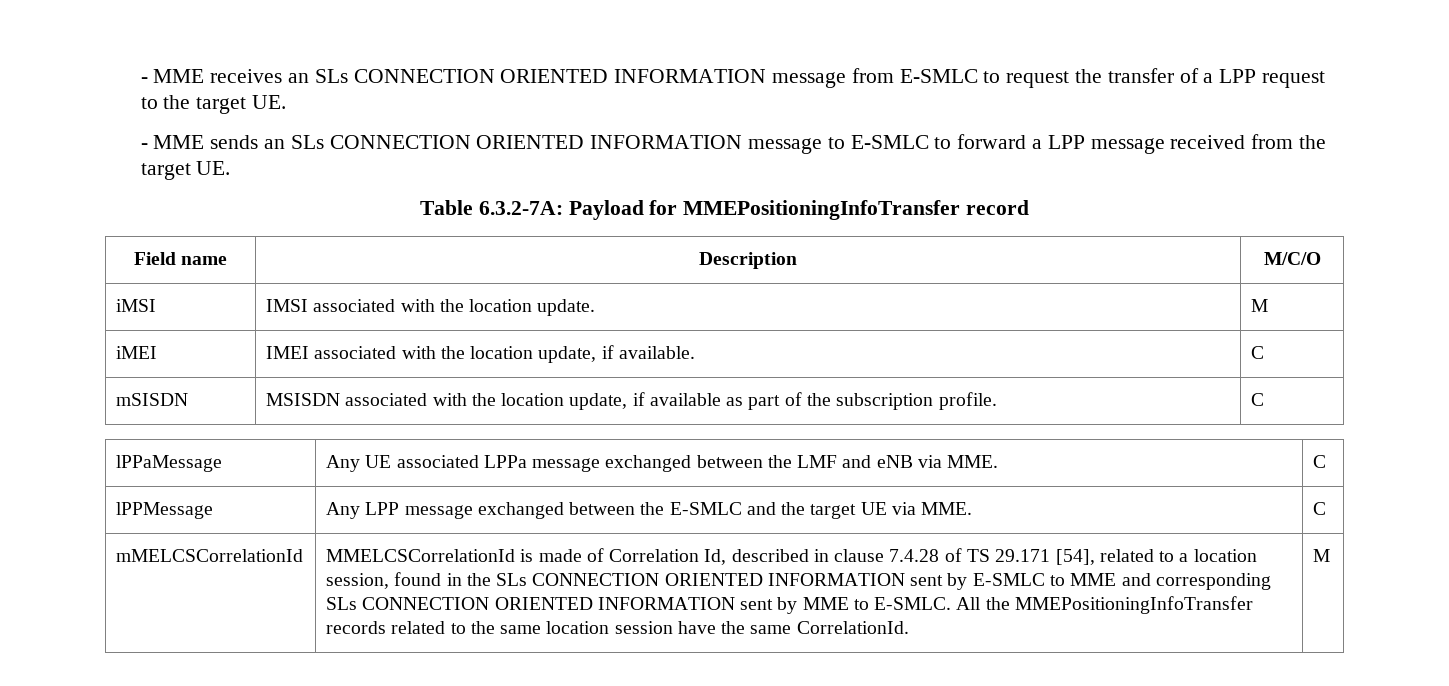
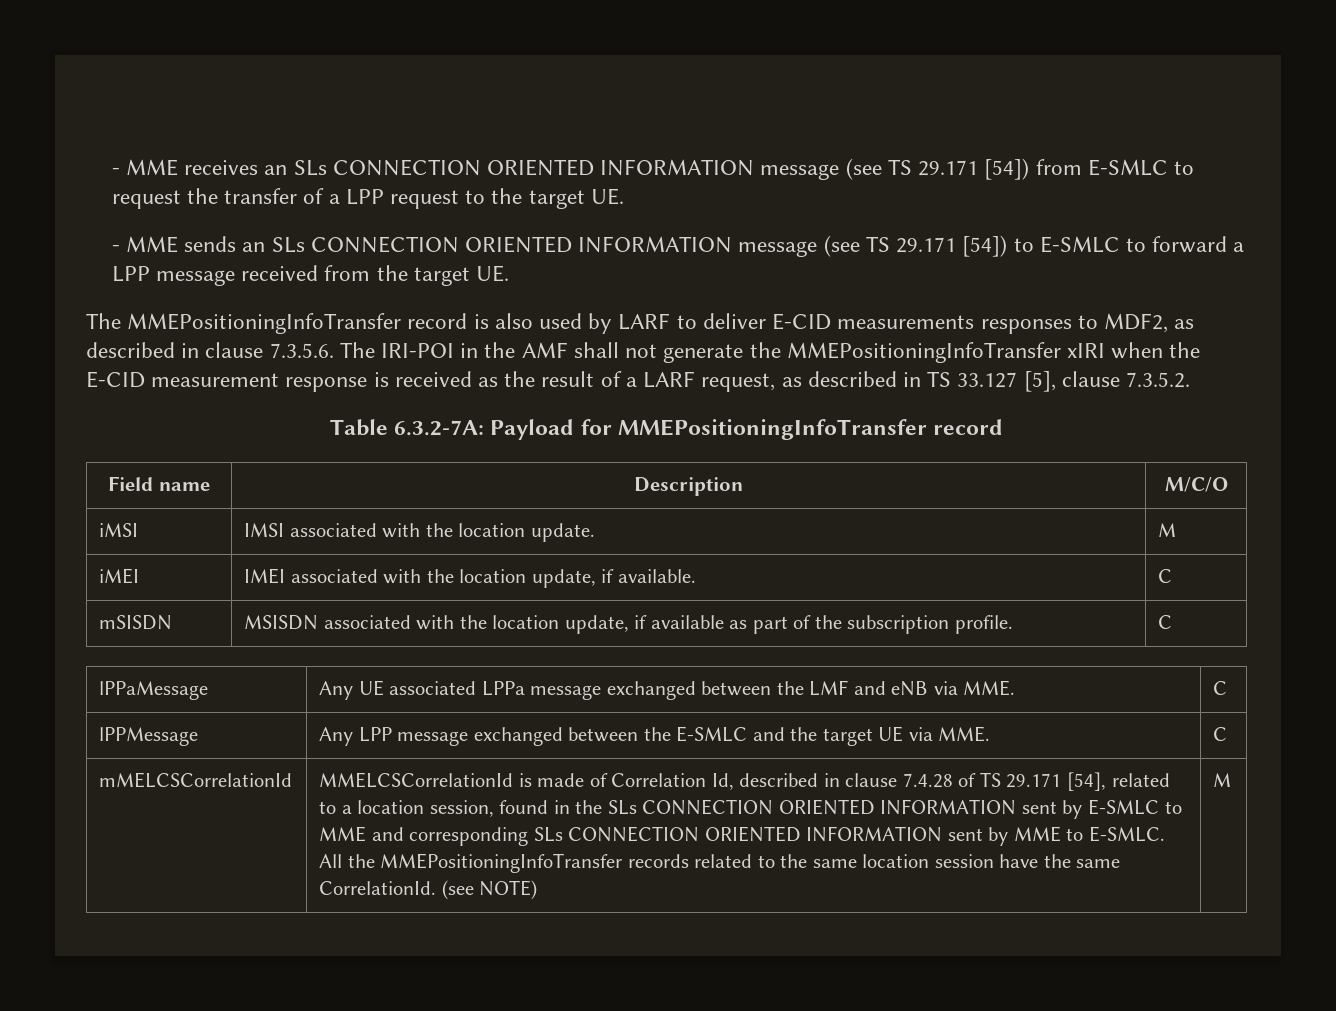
(847, 80) none -> [845,158,1030,180] (see TS 29.171 [54])
(823, 146) none -> [823,235,1008,257] (see TS 29.171 [54])
(231, 168) none -> [86,313,1195,334] [86,342,1201,363] [86,371,1190,392] // The MMEPositioningInfoTransfer record is also used by LARF to deliver E-CID measurements responses to MDF2, as described in clause 7.3.5.6. The IRI-POI in the AMF shall not generate the MMEPositioningInfoTransfer xIRI when the E-CID measurement response is received as the result of a LARF request, as described in TS 33.127 [5], clause 7.3.5.2.
(909, 627) none -> [441,880,538,900] (see NOTE)

